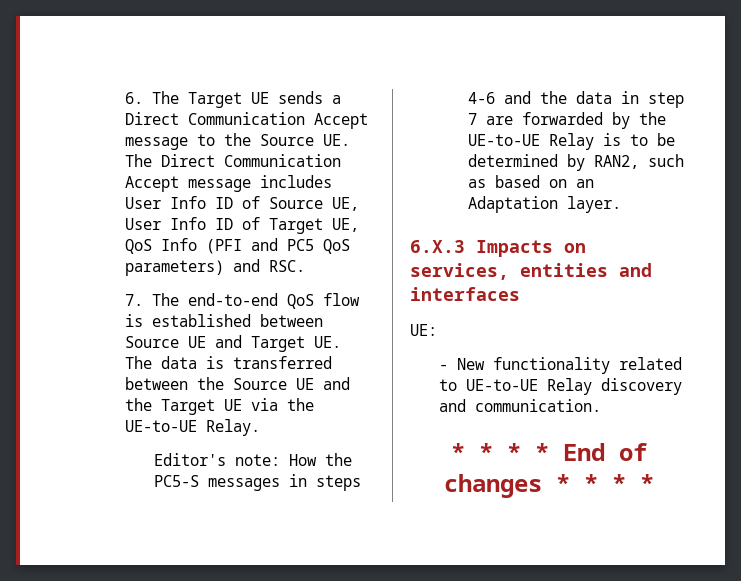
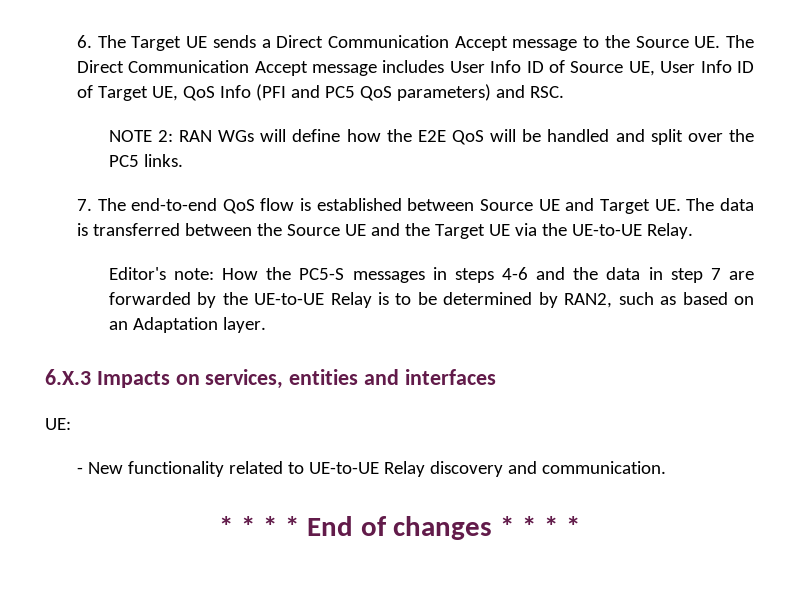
(305, 266) none -> [108,129,754,145] [108,154,183,167] // NOTE 2: RAN WGs will define how the E2E QoS will be handled and split over the PC5 links.

